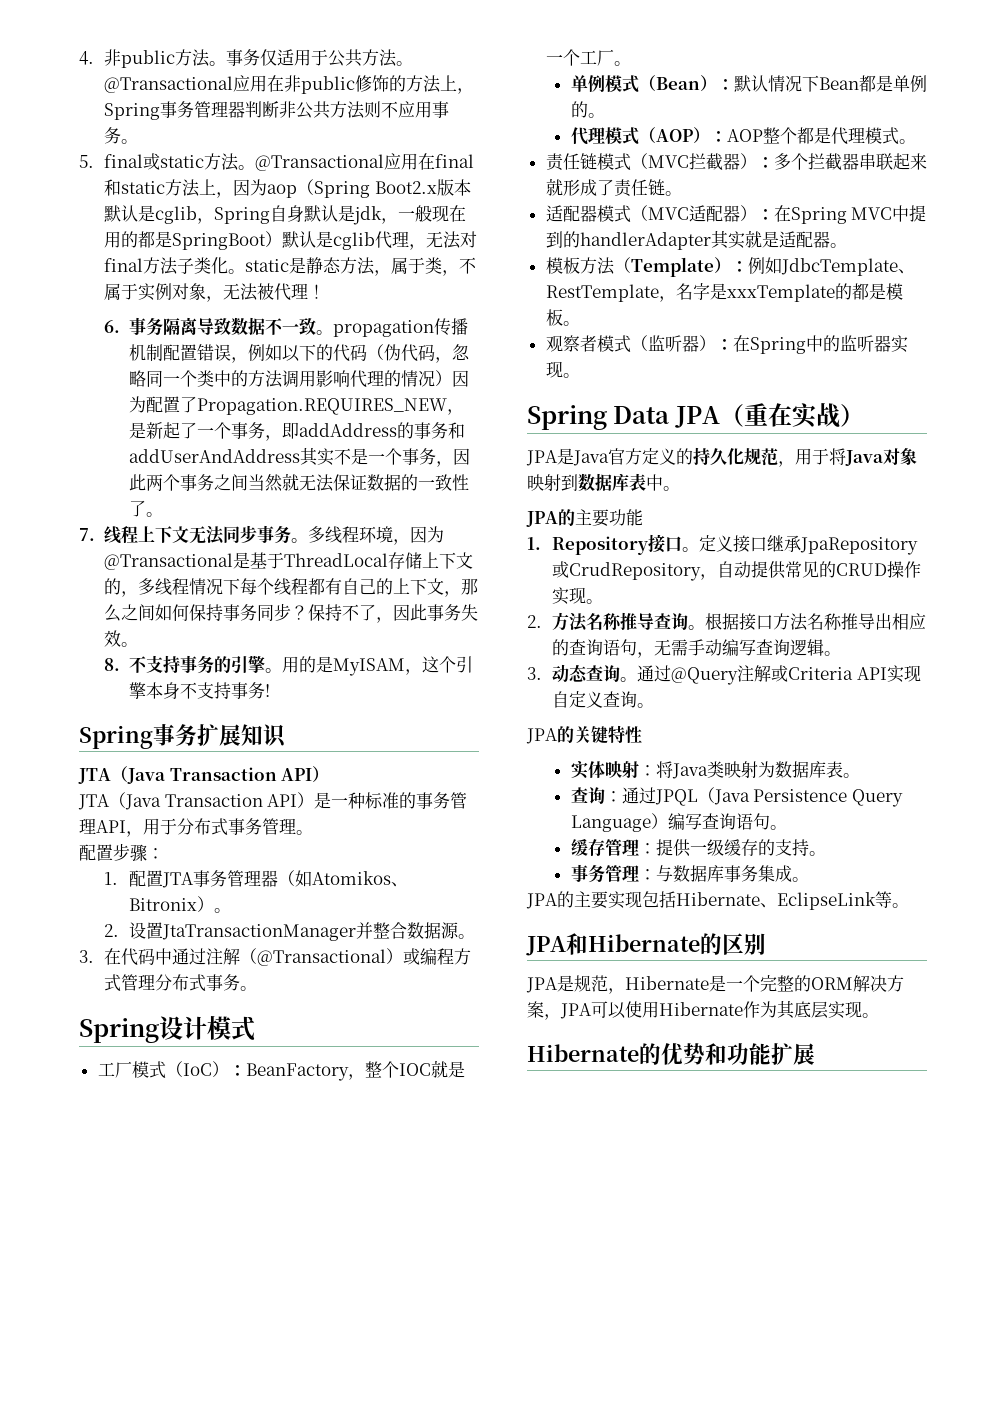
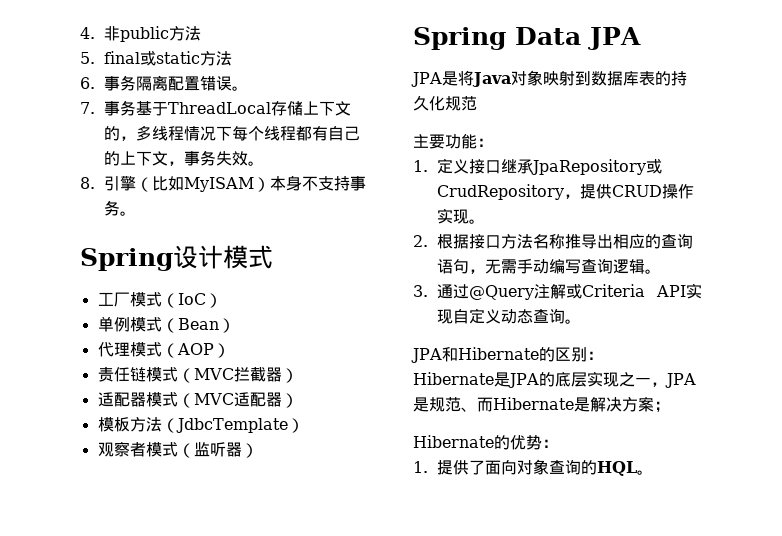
[208,49,413,67] [103,75,474,94] [103,101,449,120] [103,127,138,144] 。事务仅适用于公共方法。@Transactional应用在非public修饰的方法上，Spring事务管理器判断非公共方法则不应用事务。 -> (201, 33) none
[237,153,474,171] [103,179,471,198] [103,205,466,225] [103,231,477,250] [103,257,476,276] [103,283,325,302] [103,317,468,337] [128,344,470,363] [128,370,469,388] [128,396,464,415] [128,422,465,441] [128,447,470,467] [128,473,469,492] [128,500,163,517] [79,525,444,545] [103,552,250,570] 。@Transactional应用在final和static方法上，因为aop（Spring Boot2.x版本默认是cglib，Spring自身默认是jdk，一般现在用的都是SpringBoot）默认是cglib代理，无法对final方法子类化。static是静态方法，属于类，不属于实例对象，无法被代理！ // 6.事务隔离导致数据不一致。propagation传播机制配置错误，例如以下的代码（伪代码，忽略同一个类中的方法调用影响代理的情况）因为配置了Propagation.REQUIRES_NEW，是新起了一个事务，即addAddress的事务和addUserAndAddress其实不是一个事务，因此两个事务之间当然就无法保证数据的一致性了。 // 7.线程上下文无法同步事务。多线程环境，因为@Transactional是 -> [80,75,248,91] [80,100,136,116] // 6.事务隔离配置错误。 // 7.事务
[460,578,478,595] [103,603,478,623] [103,630,138,647] [103,655,473,676] [128,682,270,699] [79,724,287,749] [78,766,330,784] [78,792,468,810] [79,818,313,837] [79,843,164,862] [103,870,408,888] [128,896,231,913] [103,922,475,941] [79,948,471,966] [103,974,206,992] 那么之间如何保持事务同步？保持不了，因此事务失效。 // 8.不支持事务的引擎。用的是MyISAM，这个引擎本身不支持事务! // Spring事务扩展知识 // JTA（Java Transaction API） // JTA（Java Transaction API）是一种标准的事务管理API，用于分布式事务管理。 // 配置步骤： // 1.配置JTA事务管理器（如Atomikos、Bitronix）。 // 2.设置JtaTransactionManager并整合数据源。 // 3.在代码中通过注解（@Transactional）或编程方式管理分布式 -> [183,150,264,166] [80,175,350,192] 事务失效。 // 8.引擎（比如MyISAM）本身不支持
[228,1060,465,1081] [545,49,631,66] [570,75,927,93] [570,101,605,118] [570,127,916,145] ：BeanFactory，整个IOC就是一个工厂。 // 单例模式（Bean）：默认情况下Bean都是单例的。 // 代理模式（AOP）：AOP整个都是代理模式。 -> [97,316,235,333] [97,342,230,358] // 单例模式（Bean） // 代理模式（AOP）
[756,153,927,171] [545,178,682,197] ：多个拦截器串联起来就形成了责任链。 -> (298, 375) none
[756,205,927,224] [545,230,847,250] ：在Spring MVC中提到的handlerAdapter其实就是适配器。 -> (298, 400) none
[630,257,915,277] [545,283,903,302] [545,309,580,326] Template）：例如JdbcTemplate、RestTemplate，名字是xxxTemplate的都是模板。 -> [175,418,304,433] JdbcTemplate）
[715,335,908,354] [545,361,580,378] ：在Spring中的监听器实现。 -> (258, 450) none
[719,403,864,428] [526,447,829,467] （重在实战） // JPA是Java官方定义的持久化规范，用于 -> [411,71,458,87] // JPA是
[646,474,680,491] [526,509,575,527] 中。 // JPA的 -> [654,71,687,86] [413,95,477,111] 的持久化规范 //
[527,534,699,555] // 1. Repository接口。 -> [477,138,493,147] [413,160,428,172] ： // 1.
[716,561,836,579] 自动提供常见的 -> [579,184,612,199] 提供
[551,612,705,632] 方法名称推导查询。 -> (428, 241) none
[551,664,637,682] 动态查询。 -> (428, 291) none
(603, 699) none -> [500,309,533,324] 动态
[557,725,642,744] [570,761,860,779] [570,787,903,807] [570,813,787,832] [570,839,826,857] [570,864,809,883] [526,891,909,910] [526,933,766,956] [526,975,904,994] [527,1000,879,1020] [527,1043,815,1065] 的关键特性 // 实体映射：将Java类映射为数据库表。 // 查询：通过JPQL（Java Persistence Query Language）编写查询语句。 // 缓存管理：提供一级缓存的支持。 // 事务管理：与数据库事务集成。 // JPA的主要实现包括Hibernate、EclipseLink等。 // JPA和Hibernate的区别 // JPA是规范，Hibernate是一个完整的ORM解决方案，JPA可以使用Hibernate作为其底层实现。 // Hibernate的优势和功能扩展 -> [441,347,603,362] [413,371,696,388] [413,397,670,413] [413,435,558,450] [413,459,653,476] 和Hibernate的区别： // Hibernate是JPA的底层实现之一，JPA是规范、而Hibernate是解决方案； // Hibernate的优势： // 1.提供了面向对象查询的HQL。

